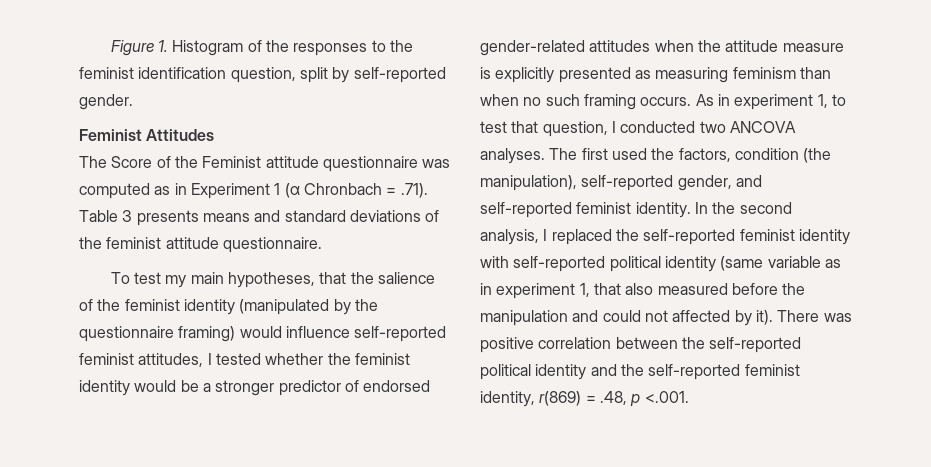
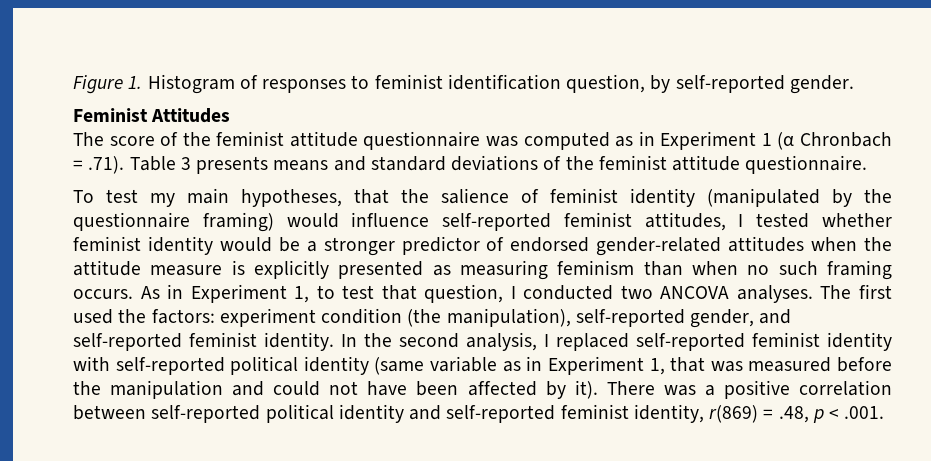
[265,40,289,52] the -> (258, 82) none
[389,40,413,52] the -> (370, 82) none
[299,67,328,83] split -> (646, 83) none
[111,156,262,168] Score of the Feminist -> [109,131,285,146] score of the feminist
[97,299,121,311] the -> (539, 196) none
[327,353,351,365] the -> (893, 220) none
[734,94,814,110] experiment -> [190,284,287,303] Experiment
[678,148,731,162] factors, -> [151,308,316,327] factors: experiment
[615,229,639,241] the -> (629, 342) none
[496,283,576,299] experiment -> [547,356,644,375] Experiment
[625,283,654,295] also -> [710,361,743,372] was
(668, 316) none -> [367,381,459,396] have been
(852, 317) none -> [704,385,715,396] a
[681,337,705,349] the -> (146, 412) none
[620,364,644,376] the -> (442, 412) none
[644,391,689,403] <.001. -> [829,406,885,419] < .001.

